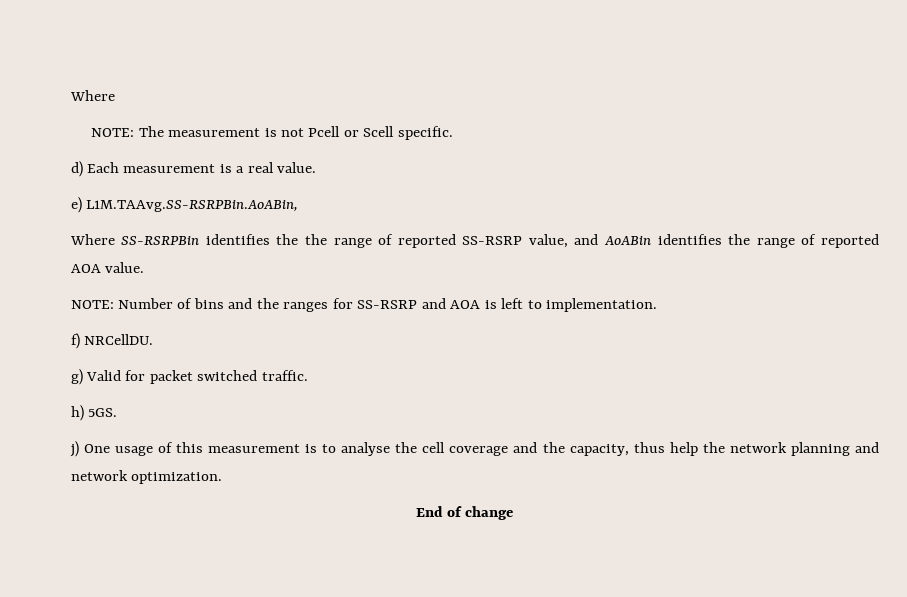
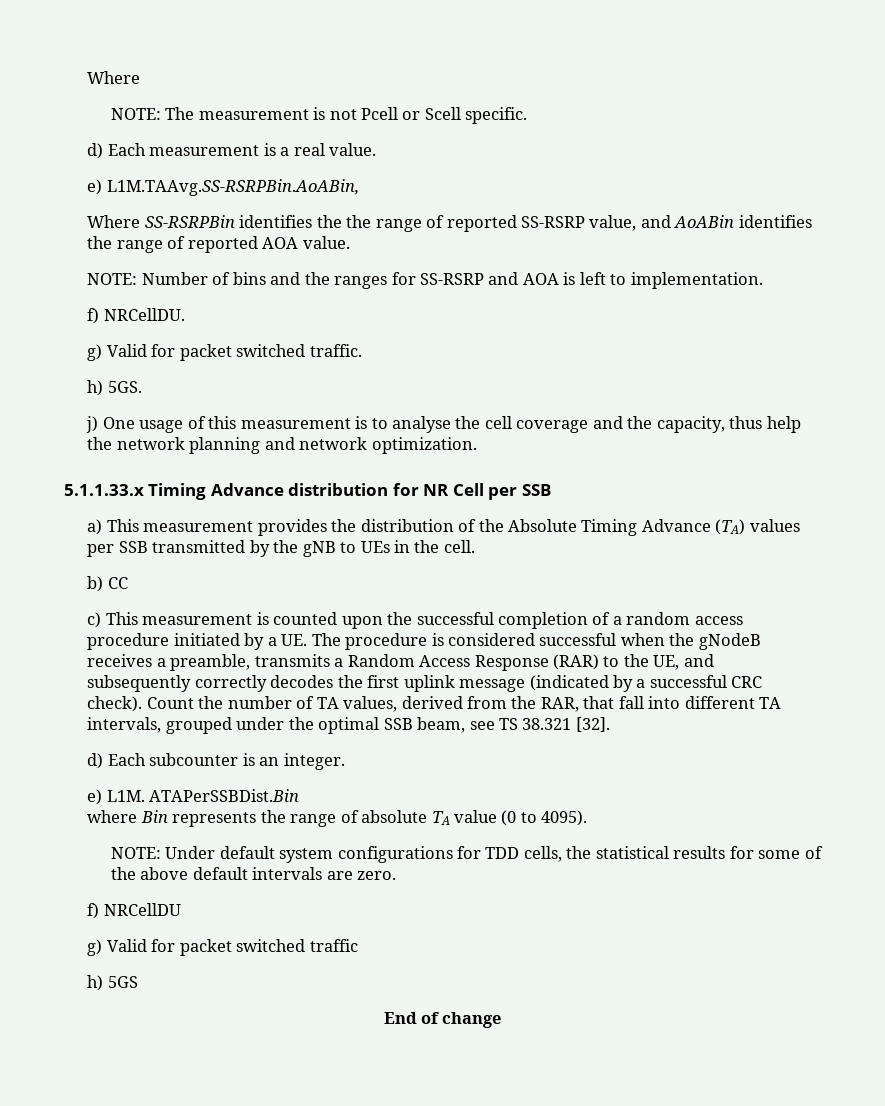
(223, 478) none -> [64,483,551,500] [87,519,800,536] [87,540,475,557] [87,576,128,592] [87,612,743,629] [87,633,761,650] [87,654,714,671] [87,675,763,692] [87,696,782,712] [87,717,610,734] [87,753,345,770] [87,789,300,805] [87,810,588,827] [110,846,823,863] [110,867,396,880] [87,903,181,919] [87,939,358,956] [87,975,138,991] // 5.1.1.33.x Timing Advance distribution for NR Cell per SSB // a) This measurement provides the distribution of the Absolute Timing Advance (TA) values per SSB transmitted by the gNB to UEs in the cell. // b) CC // c) This measurement is counted upon the successful completion of a random access procedure initiated by a UE. The procedure is considered successful when the gNodeB receives a preamble, transmits a Random Access Response (RAR) to the UE, and subsequently correctly decodes the first uplink message (indicated by a successful CRC check). Count the number of TA values, derived from the RAR, that fall into different TA intervals, grouped under the optimal SSB beam, see TS 38.321 [32]. // d) Each subcounter is an integer. // e) L1M. ATAPerSSBDist.Bin // where Bin represents the range of absolute TA value (0 to 4095). // NOTE: Under default system configurations for TDD cells, the statistical results for some of the above default intervals are zero. // f) NRCellDU // g) Valid for packet switched traffic // h) 5GS

